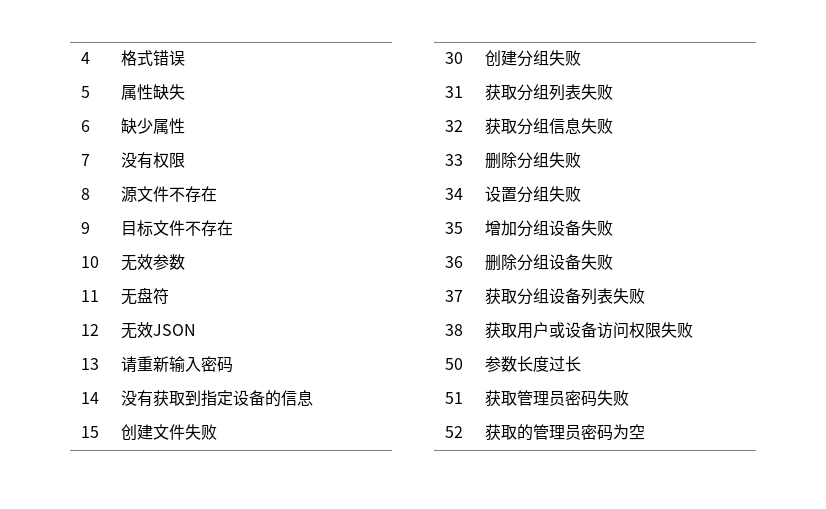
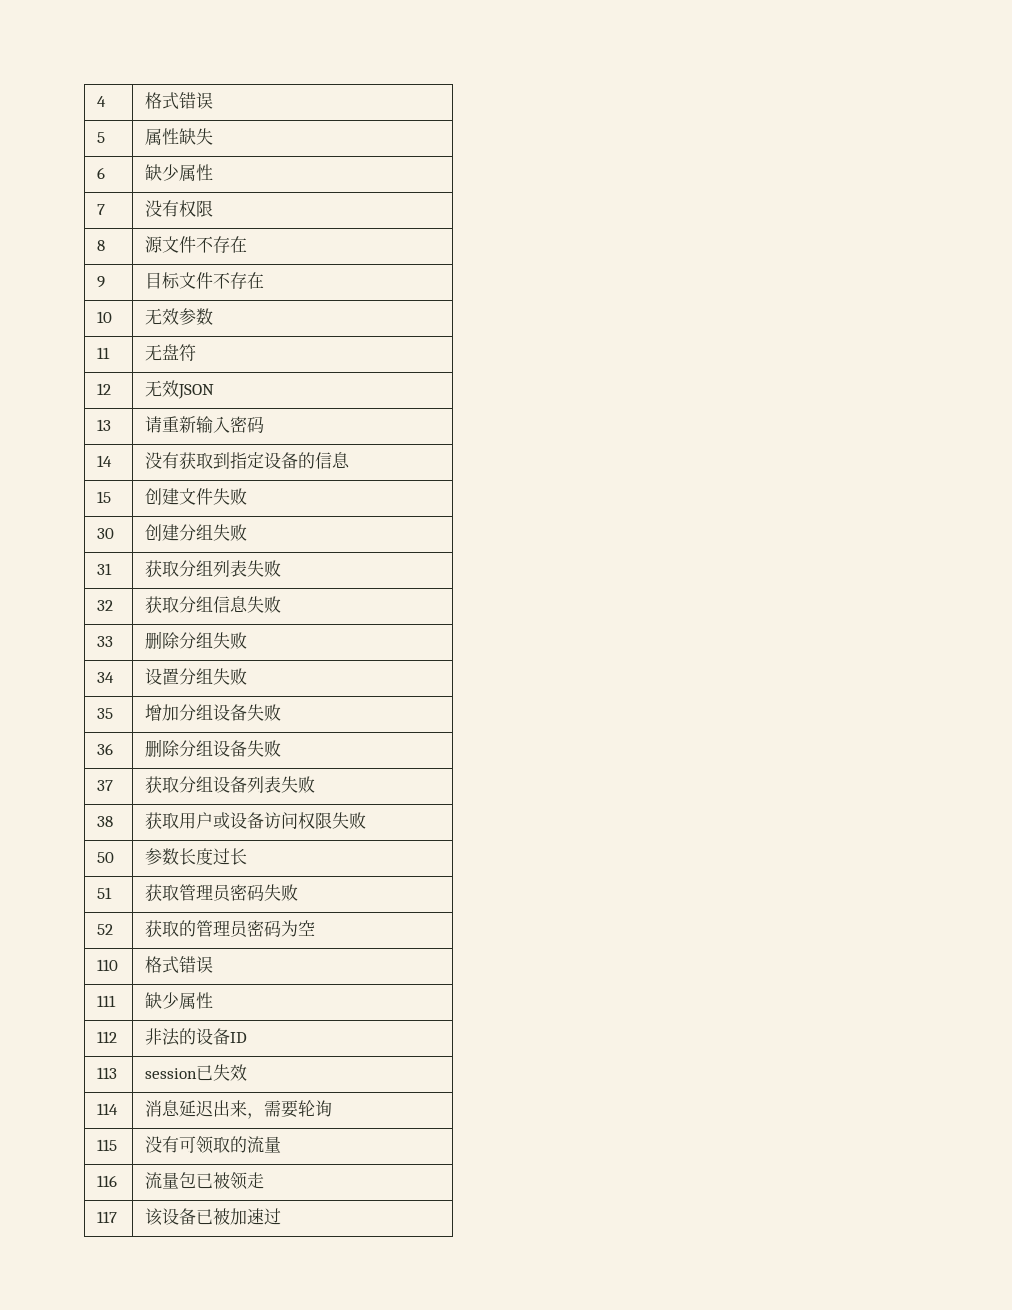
(645, 432) none -> [97,959,119,971] [145,956,214,974] [97,995,117,1007] [145,992,214,1009] [97,1031,118,1043] [145,1028,248,1046] [97,1067,118,1079] [145,1064,248,1081] [97,1103,119,1115] [145,1100,333,1119] [97,1139,118,1151] [145,1136,282,1154] [97,1175,118,1187] [145,1172,265,1190] [97,1211,118,1223] [145,1208,282,1226] // 110 | 格式错误 // 111 | 缺少属性 // 112 | 非法的设备ID // 113 | session已失效 // 114 | 消息延迟出来，需要轮询 // 115 | 没有可领取的流量 // 116 | 流量包已被领走 // 117 | 该设备已被加速过

